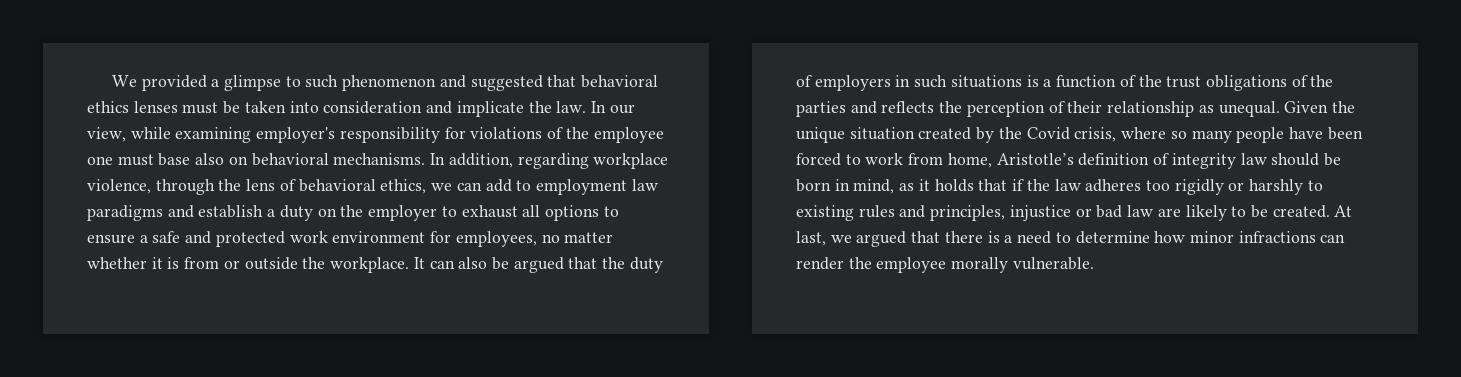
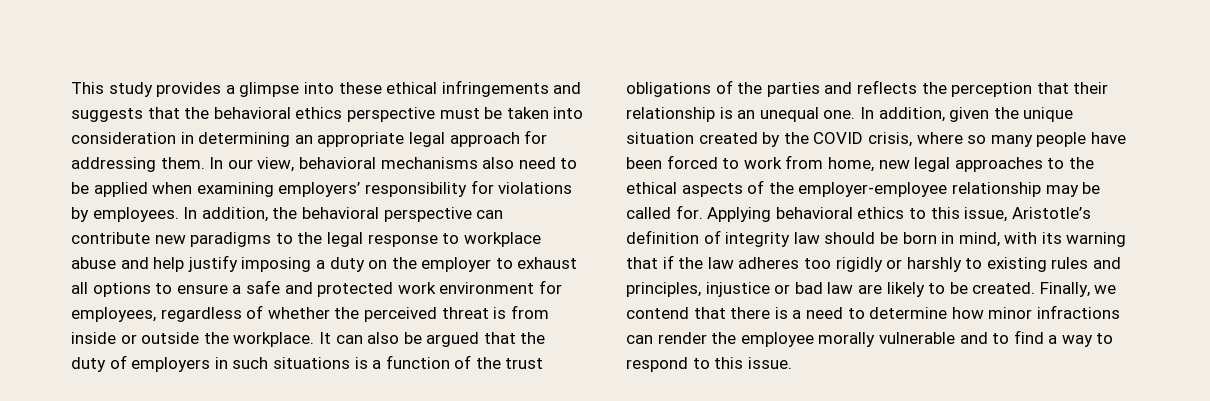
[111,75,659,91] [87,101,178,113] We provided a glimpse to such phenomenon and suggested that behavioral ethics lenses -> [71,80,582,97] [71,107,435,122] This study provides a glimpse into these ethical infringements and suggests that the behavioral ethics perspective
[426,101,635,117] [87,127,664,143] [87,153,669,169] [87,179,658,195] [87,205,264,221] and implicate the law. In our view, while examining employer's responsibility for violations of the employee one must base also on behavioral mechanisms. In addition, regarding workplace violence, through the lens of behavioral ethics, we can add to employment law paradigms and establish -> [180,130,548,147] [71,157,578,172] [71,180,573,197] [71,207,504,222] [71,232,541,247] [71,255,312,272] in determining an appropriate legal approach for addressing them. In our view, behavioral mechanisms also need to be applied when examining employers’ responsibility for violations by employees. In addition, the behavioral perspective can contribute new paradigms to the legal response to workplace abuse and help justify imposing
[541,232,614,243] [87,257,163,269] no matter whether it -> [160,305,489,322] regardless of whether the perceived threat
(220, 263) none -> [71,332,116,344] inside
[1048,101,1065,113] of -> [1036,82,1069,94] that
[1198,101,1329,117] as unequal. Given -> [719,107,990,122] is an unequal one. In addition, given
[1026,127,1070,140] Covid -> [813,132,864,144] COVID
(992, 160) none -> [878,157,1094,172] [626,180,1101,197] [626,205,1008,222] new legal approaches to the ethical aspects of the employer-employee relationship may be called for. Applying behavioral ethics to this issue,
[899,179,974,192] as it holds -> [1004,232,1127,247] with its warning
[1334,205,1353,217] [796,231,907,247] At last, we argued -> [1039,282,1117,297] [626,307,689,319] Finally, we contend
[1012,257,1094,270] vulnerable. -> [878,330,1114,347] [626,357,792,372] vulnerable and to find a way to respond to this issue.

